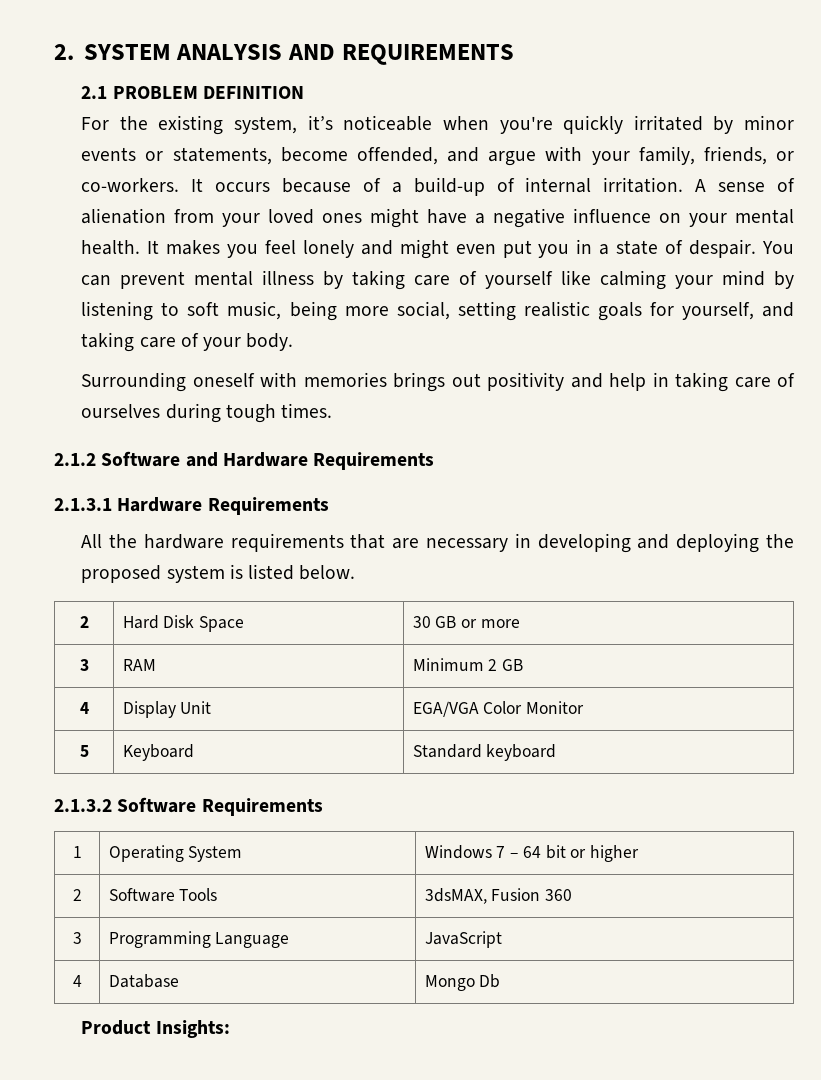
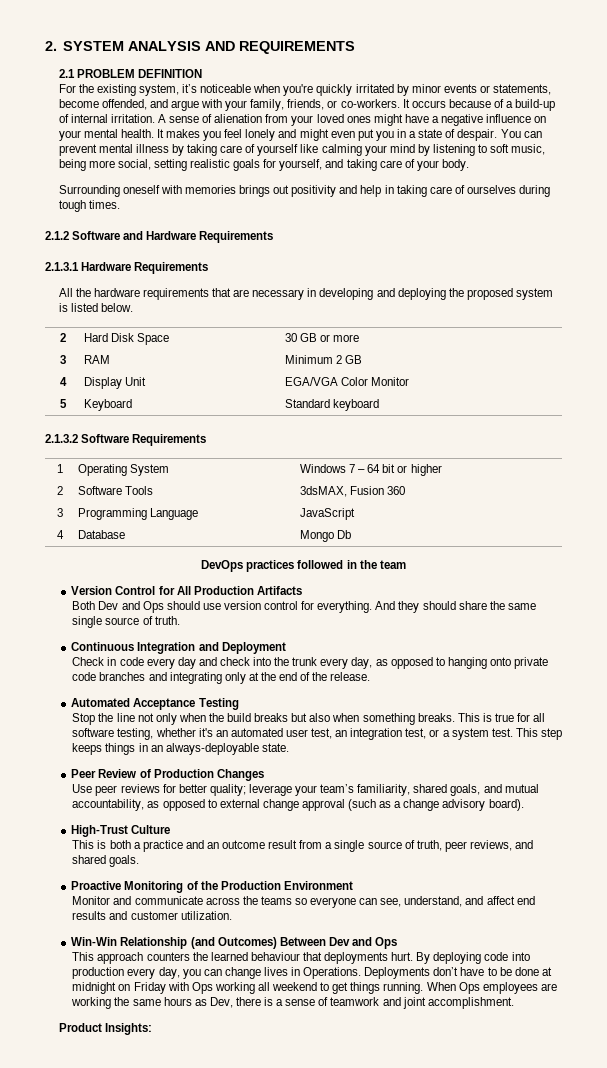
(501, 981) none -> [201,560,406,572] [71,586,302,595] [72,601,536,613] [72,616,180,628] [71,642,286,654] [72,657,549,669] [72,672,371,684] [71,698,239,710] [72,713,546,725] [72,728,562,740] [72,743,289,755] [71,769,264,781] [72,784,539,796] [72,799,524,811] [71,825,171,837] [72,840,534,852] [72,855,140,867] [71,881,353,893] [72,896,535,908] [72,911,232,920] [71,937,398,949] [72,952,530,964] [72,967,552,979] [72,982,557,994] [71,997,514,1009] // DevOps practices followed in the team // Version Control for All Production Artifacts // Both Dev and Ops should use version control for everything. And they should share the same single source of truth. // Continuous Integration and Deployment // Check in code every day and check into the trunk every day, as opposed to hanging onto private code branches and integrating only at the end of the release. // Automated Acceptance Testing // Stop the line not only when the build breaks but also when something breaks. This is true for all software testing, whether it's an automated user test, an integration test, or a system test. This step keeps things in an always-deployable state. // Peer Review of Production Changes // Use peer reviews for better quality; leverage your team’s familiarity, shared goals, and mutual accountability, as opposed to external change approval (such as a change advisory board). // High-Trust Culture // This is both a practice and an outcome result from a single source of truth, peer reviews, and shared goals. // Proactive Monitoring of the Production Environment // Monitor and communicate across the teams so everyone can see, understand, and affect end results and customer utilization. // Win-Win Relationship (and Outcomes) Between Dev and Ops // This approach counters the learned behaviour that deployments hurt. By deploying code into production every day, you can change lives in Operations. Deployments don’t have to be done at midnight on Friday with Ops working all weekend to get things running. When Ops employees are working the same hours as Dev, there is a sense of teamwork and joint accomplishment.

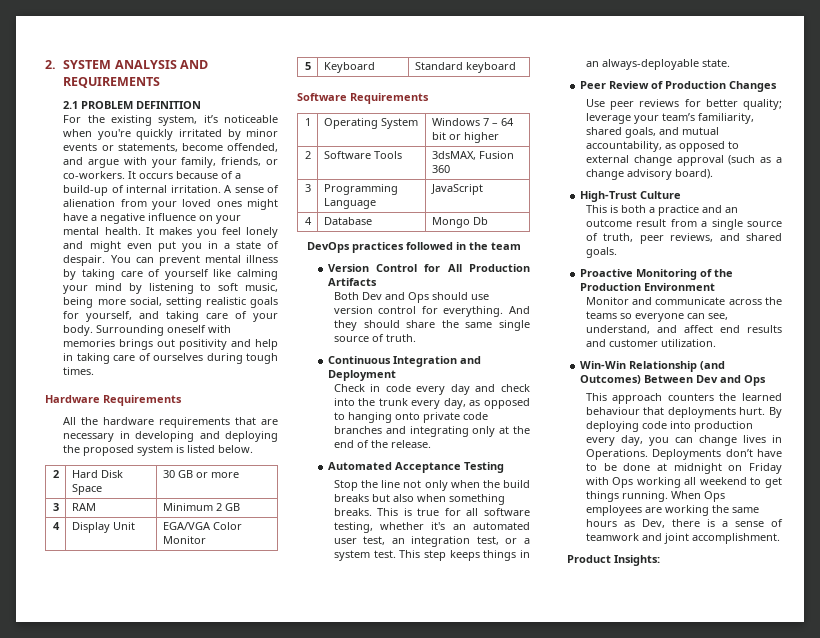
(470, 165) // -> (94, 330) none
[45,231,274,243] [45,262,79,271] 2.1.2 Software and Hardware Requirements // 2.1.3.1 -> (95, 371) none
[45,434,78,443] 2.1.3.2 -> (516, 67) none

